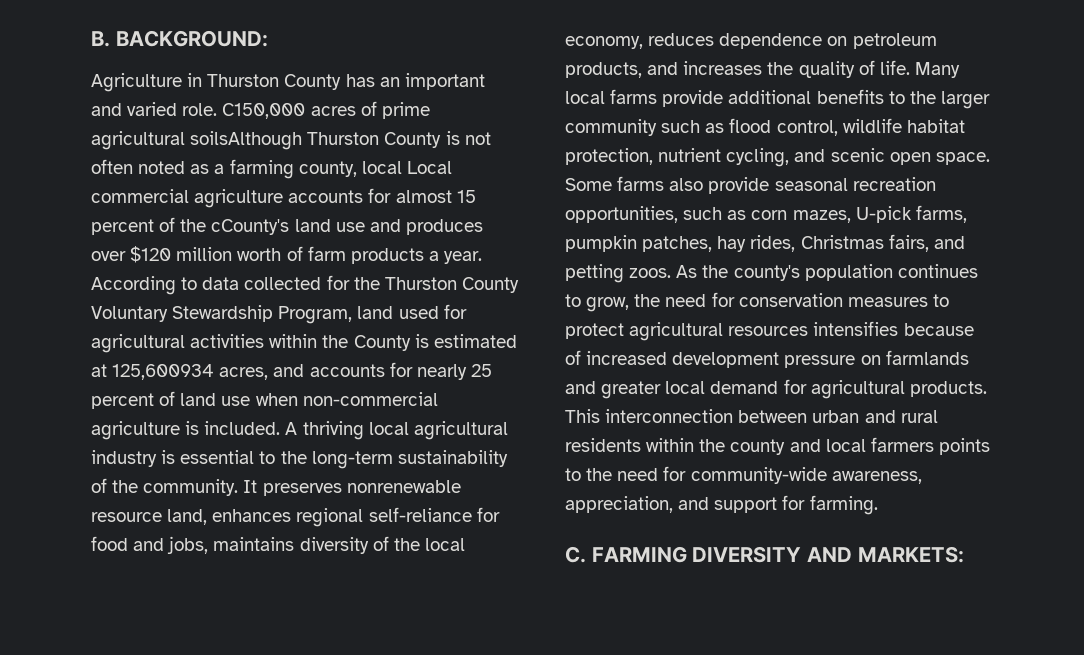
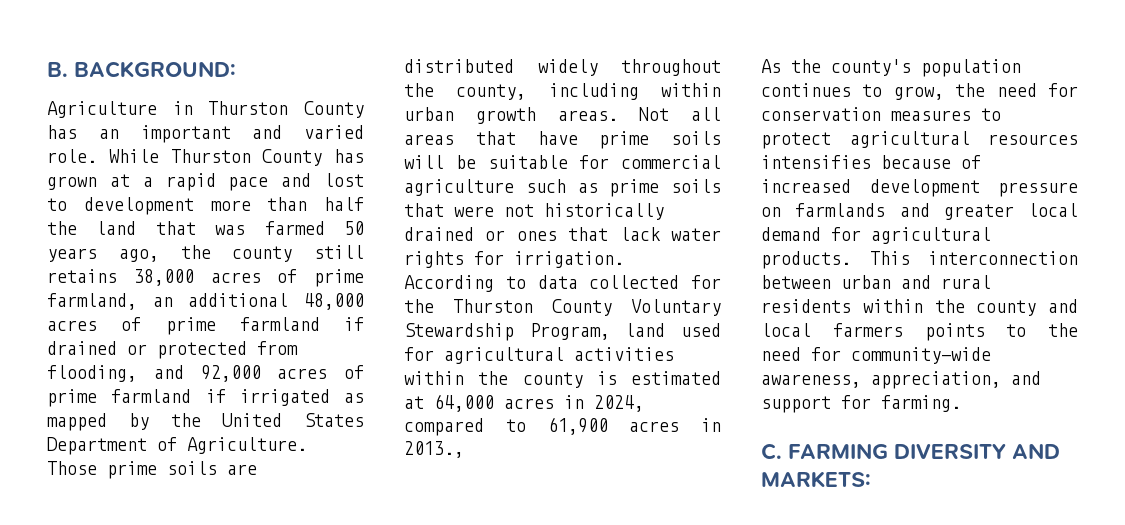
[222,101,430,119] [91,131,491,150] [91,159,452,179] [91,188,476,208] [91,217,483,235] [91,246,483,264] C150,000 acres of prime agricultural soilsAlthough Thurston County is not often noted as a farming county, local Local commercial agriculture accounts for almost 15 percent of the cCounty's land use and produces over $120 million worth of farm products a year. -> [108,149,364,166] [47,173,364,191] [47,197,364,215] [47,221,364,235] [47,245,364,262] [47,269,364,287] [47,293,364,310] [47,317,364,335] [47,341,298,359] [47,365,364,382] [47,389,364,407] [47,413,364,431] [47,437,307,455] [47,461,257,479] [404,59,721,76] [404,83,721,100] [404,107,721,124] [404,131,721,149] [404,155,721,169] [404,179,721,197] [404,203,664,220] [404,227,721,241] [404,251,624,268] While Thurston County has grown at a rapid pace and lost to development more than half the land that was farmed 50 years ago, the county still retains 38,000 acres of prime farmland, an additional 48,000 acres of prime farmland if drained or protected from flooding, and 92,000 acres of prime farmland if irrigated as mapped by the United States Department of Agriculture. Those prime soils are distributed widely throughout the county, including within urban growth areas. Not all areas that have prime soils will be suitable for commercial agriculture such as prime soils that were not historically drained or ones that lack water rights for irrigation.
[353,335,411,351] County -> [522,372,583,388] county
[112,362,492,380] [91,391,438,409] [91,421,508,440] [91,450,508,469] [91,478,461,496] [91,507,500,527] [91,536,465,554] [565,33,937,49] [565,60,960,78] [565,89,990,109] [565,118,965,136] [565,148,990,167] [565,176,936,194] [565,205,967,223] [565,234,965,252] [565,264,672,283] 125,600934 acres, and accounts for nearly 25 percent of land use when non-commercial agriculture is included. A thriving local agricultural industry is essential to the long-term sustainability of the community. It preserves nonrenewable resource land, enhances regional self-reliance for food and jobs, maintains diversity of the local economy, reduces dependence on petroleum products, and increases the quality of life. Many local farms provide additional benefits to the larger community such as flood control, wildlife habitat protection, nutrient cycling, and scenic open space. Some farms also provide seasonal recreation opportunities, such as corn mazes, U-pick farms, pumpkin patches, hay rides, Christmas fairs, and petting zoos. -> [434,394,644,412] [404,417,721,436] [404,441,464,458] 64,000 acres in 2024, compared to 61,900 acres in 2013., //

